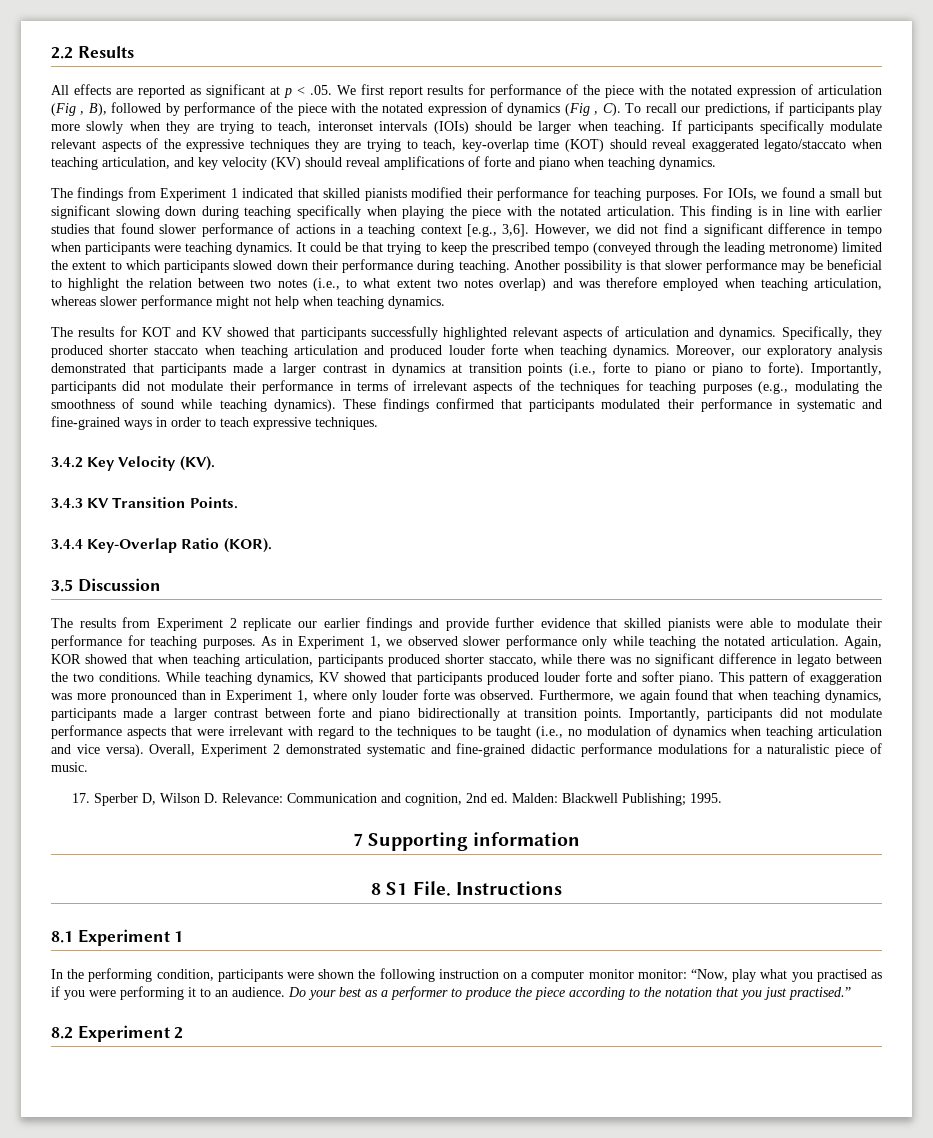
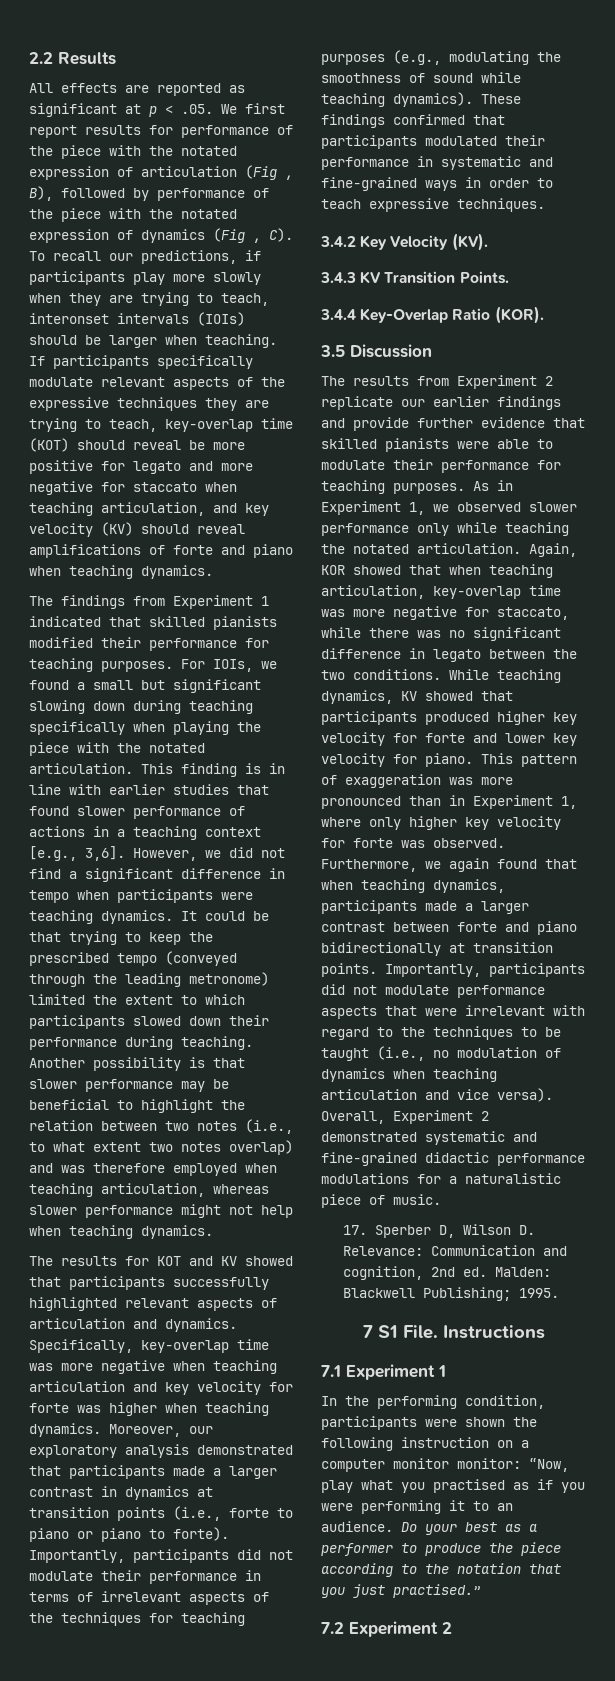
[691,139,847,152] exaggerated legato/staccato -> [189,440,245,450] [29,460,253,474] [29,481,197,495] be more positive for legato and more negative for staccato
[858,327,883,340] [51,344,518,358] they produced shorter staccato when teaching articulation and produced louder forte -> [141,1339,269,1353] [29,1360,277,1374] [29,1381,293,1395] [29,1402,157,1416] key-overlap time was more negative when teaching articulation and key velocity for forte was higher
[317,654,484,667] participants produced shorter -> [433,585,561,599] [321,606,489,620] key-overlap time was more negative for
[544,671,674,682] louder forte and softer -> [497,711,577,725] [321,732,577,746] [321,753,417,767] higher key velocity for forte and lower key velocity for
[381,690,418,700] louder -> [409,816,561,830] [321,838,345,848] higher key velocity for
[368,832,581,851] [371,883,382,895] Supporting information // 8 -> (373, 1331) none
[51,931,73,943] 8.1 -> [321,1365,341,1377] 7.1
[51,1027,73,1039] 8.2 -> [321,1622,344,1634] 7.2

